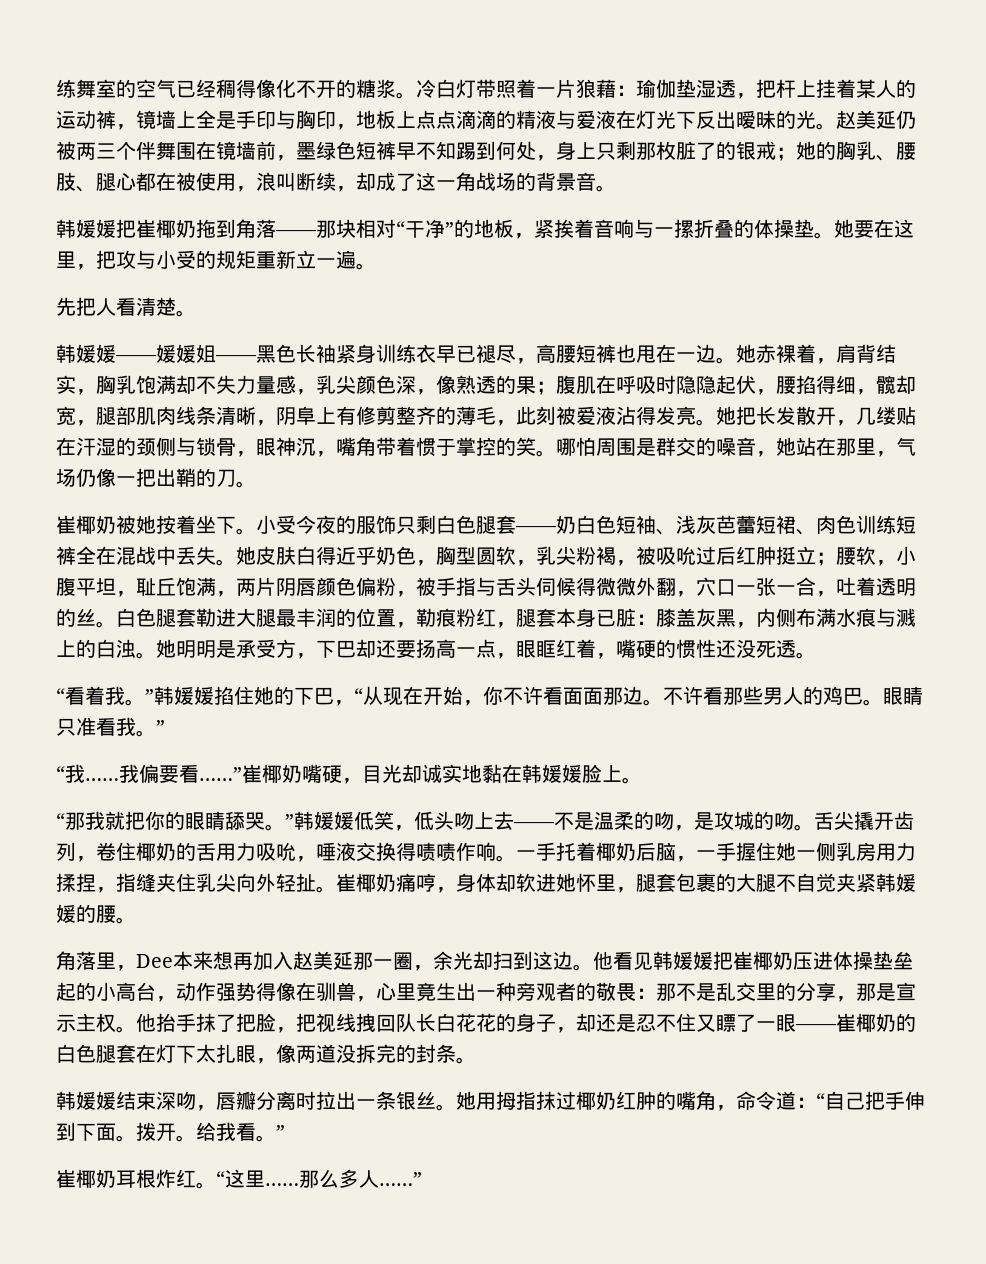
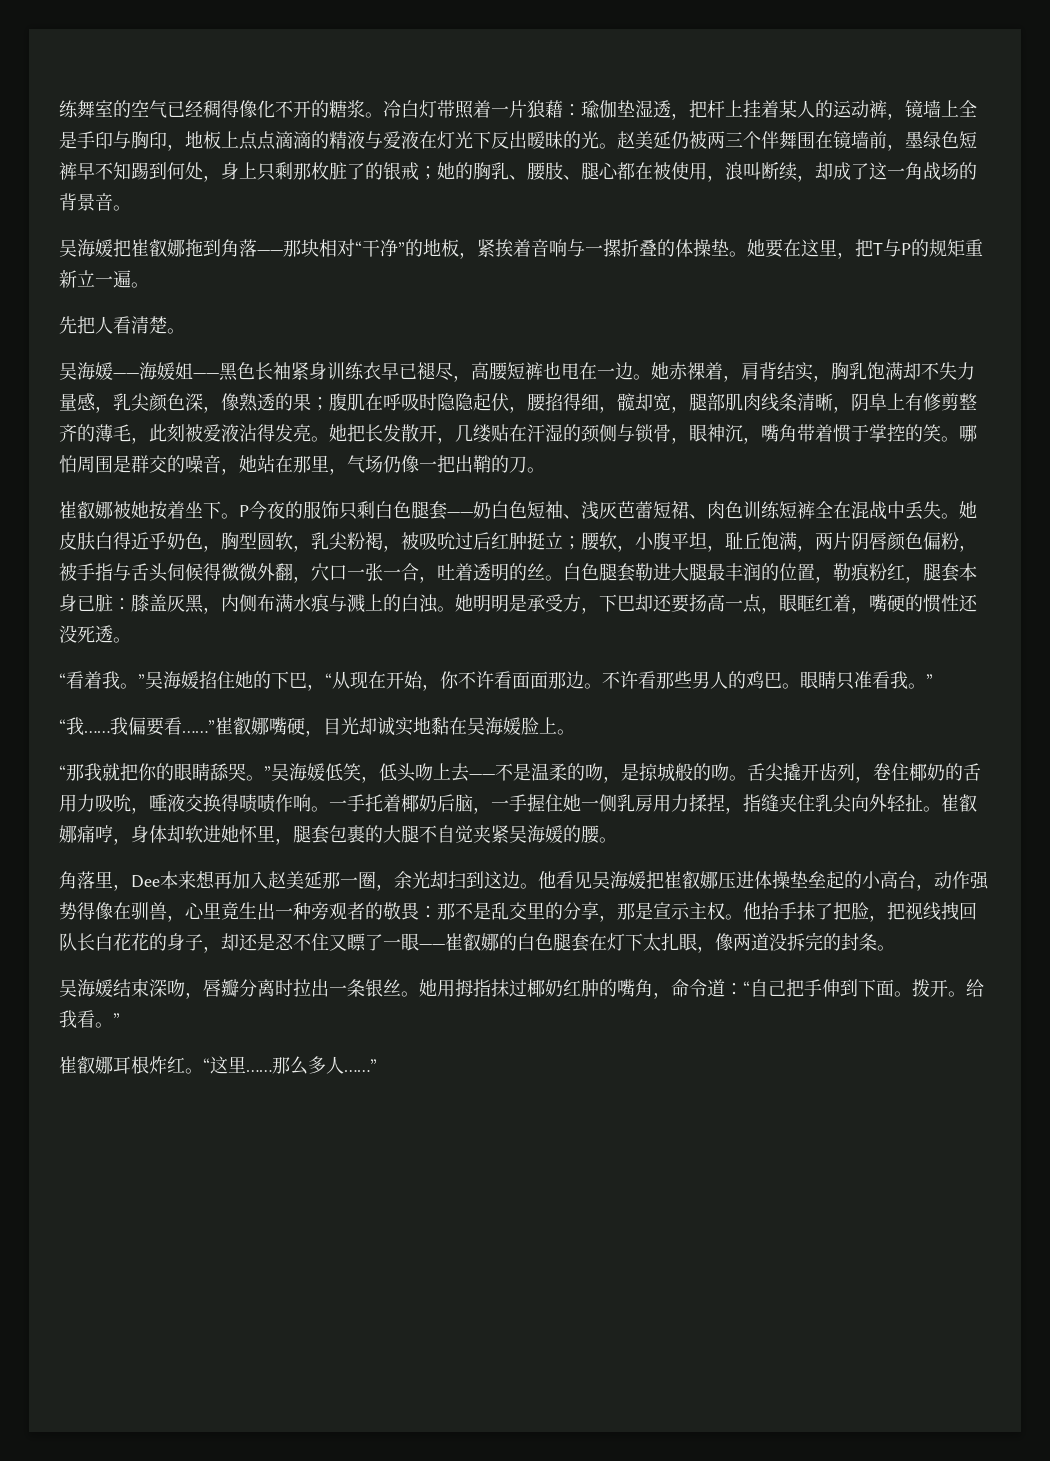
[56,219,196,238] 韩媛媛把崔椰奶 -> [59,239,185,257] 吴海媛把崔叡娜
[116,250,196,269] 攻与小受 -> [873,239,911,257] T与P
[56,344,176,363] 韩媛媛——媛 -> [59,362,157,380] 吴海媛——海
[76,515,116,534] 椰奶 -> [77,501,113,519] 叡娜
[256,515,296,534] 小受 -> [239,505,249,517] P
[154,686,194,705] 韩媛 -> [145,671,181,689] 吴海
[262,764,302,783] 椰奶 -> [233,717,269,735] 叡娜
[522,764,562,783] 韩媛 -> [467,717,503,735] 吴海
[294,811,334,830] 韩媛 -> [271,763,307,781] 吴海
[714,811,754,830] 攻城 -> [639,763,693,782] 掠城般
[356,873,396,892] 椰奶 -> [959,794,977,812] [59,825,77,843] 叡娜
[876,873,916,892] 韩媛 -> [509,825,545,843] 吴海
[653,951,793,970] 韩媛媛把崔椰奶 -> [592,871,718,889] 吴海媛把崔叡娜
[856,1013,896,1032] 椰奶 -> [463,933,499,951] 叡娜
[56,1091,96,1110] 韩媛 -> [59,979,95,997] 吴海
[76,1169,116,1188] 椰奶 -> [77,1056,113,1074] 叡娜

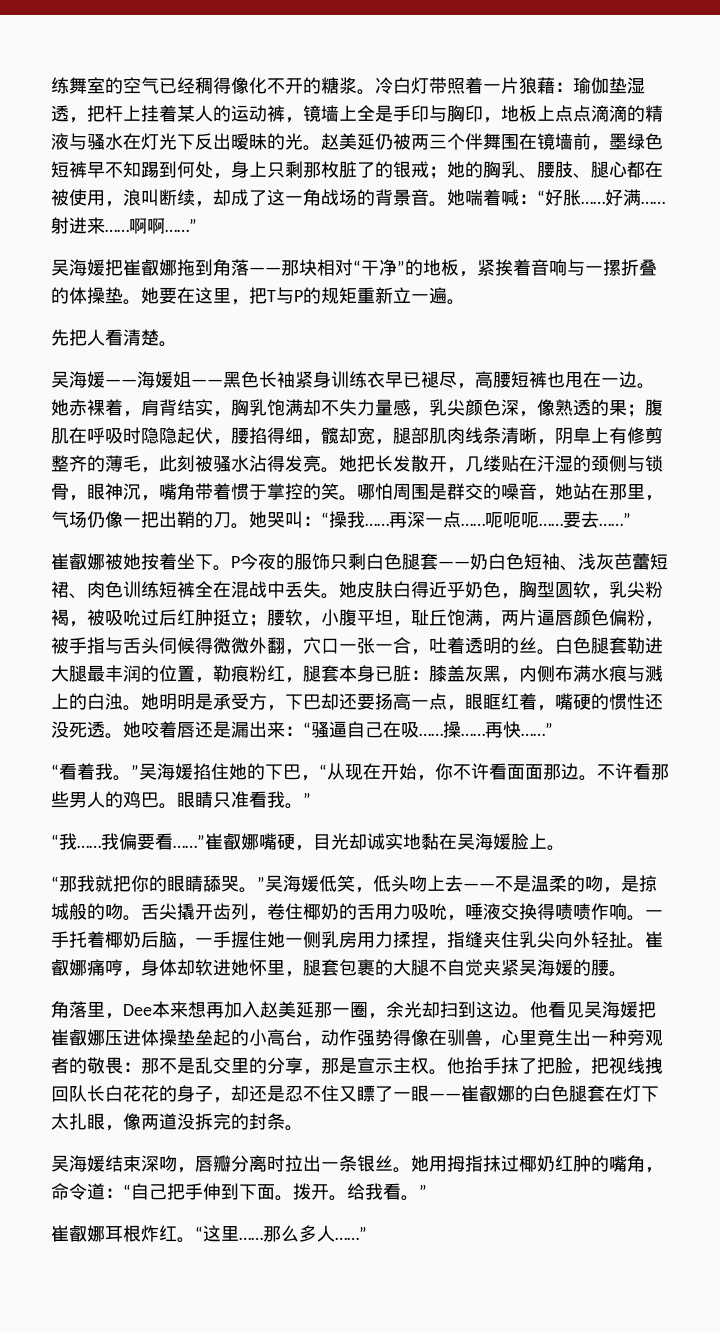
[383,131,419,149] 爱液 -> [87,133,123,150] 骚水
(131, 208) none -> [447,189,665,206] [51,217,197,234] 她喘着喊：“好胀……好满……射进来……啊啊……”
[203,424,239,442] 爱液 -> [213,455,249,472] 骚水
(545, 470) none -> [249,511,631,528] 她哭叫：“操我……再深一点……呃呃呃……要去……”
[851,532,869,550] 阴 -> [537,609,555,626] 逼
(131, 640) none -> [123,721,553,738] 她咬着唇还是漏出来：“骚逼自己在吸……操……再快……”

